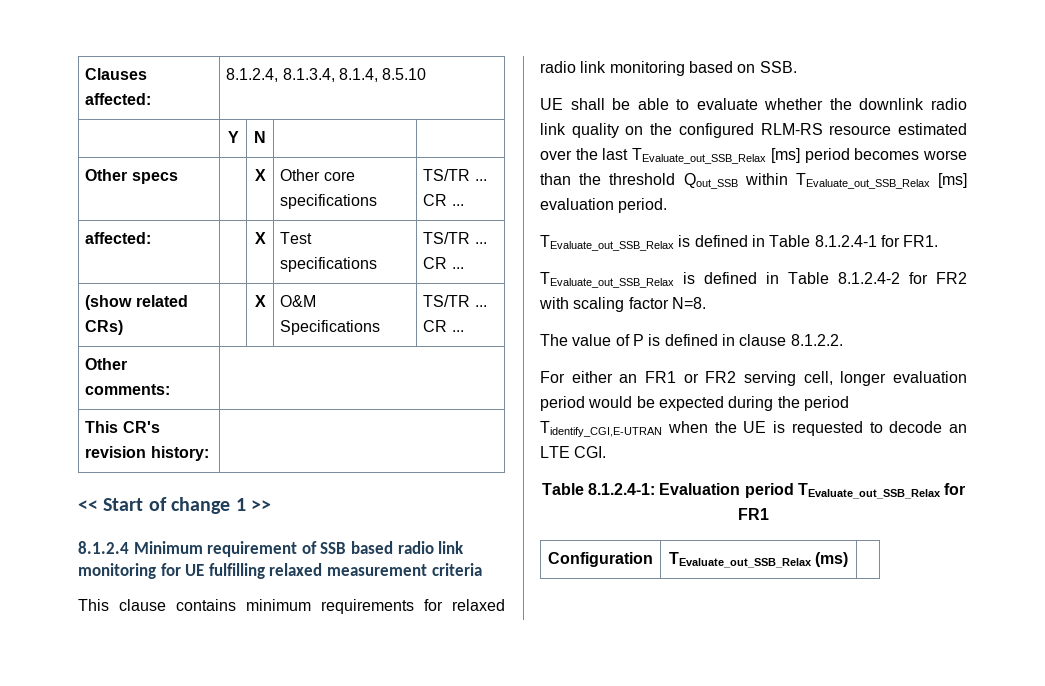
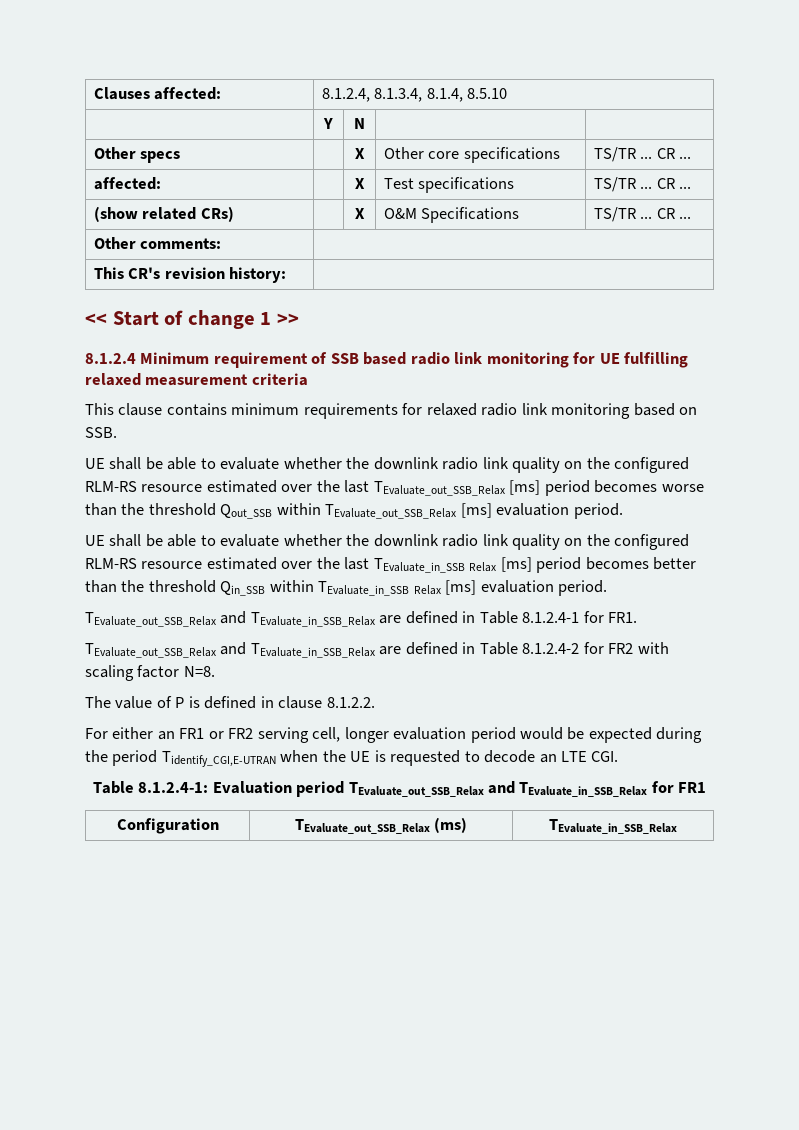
[540,235,691,251] TEvaluate_out_SSB_Relax is -> [85,534,690,550] [85,557,697,573] [85,580,608,596] [85,611,402,627] UE shall be able to evaluate whether the downlink radio link quality on the configured RLM-RS resource estimated over the last TEvaluate_in_SSB Relax [ms] period becomes better than the threshold Qin_SSB within TEvaluate_in_SSB Relax [ms] evaluation period. // TEvaluate_out_SSB_Relax and TEvaluate_in_SSB_Relax are
[683,272,695,284] is -> [220,642,402,658] and TEvaluate_in_SSB_Relax are
(941, 491) none -> [487,781,648,797] and TEvaluate_in_SSB_Relax
(849, 559) none -> [549,819,677,834] TEvaluate_in_SSB_Relax

